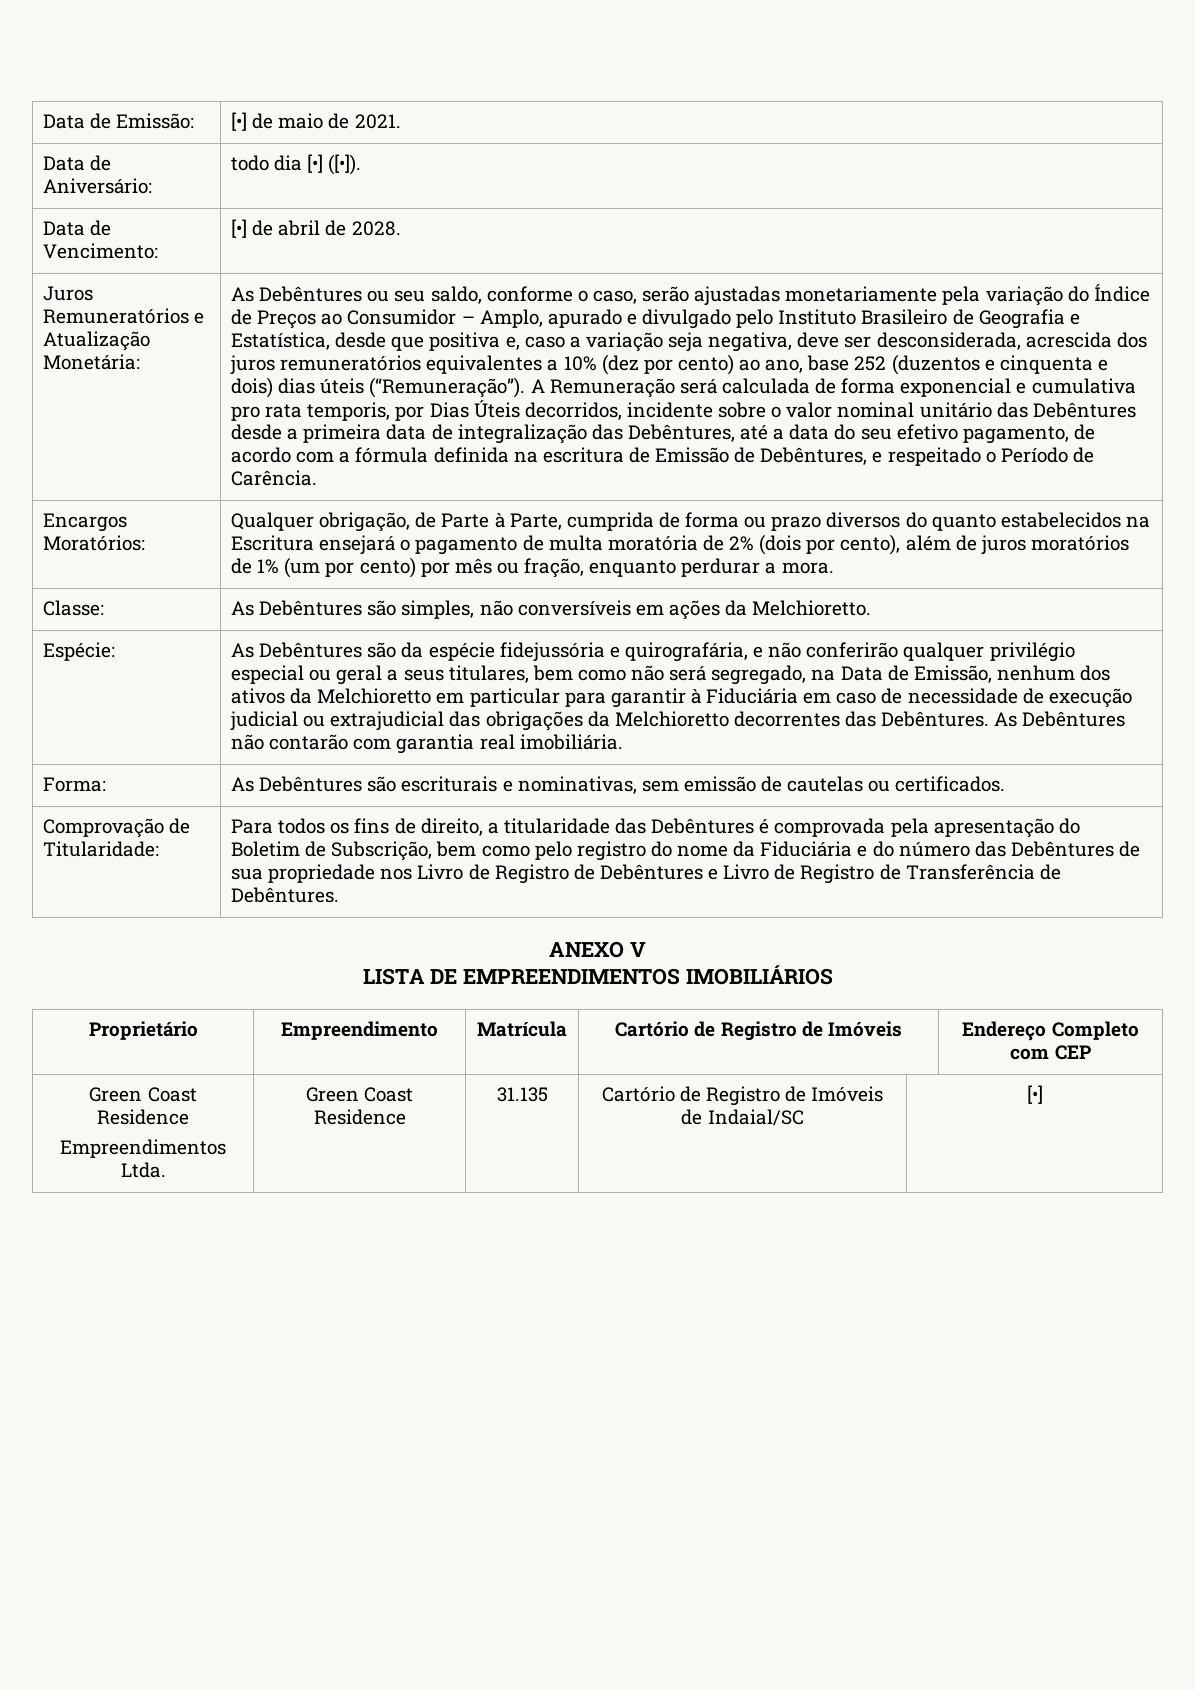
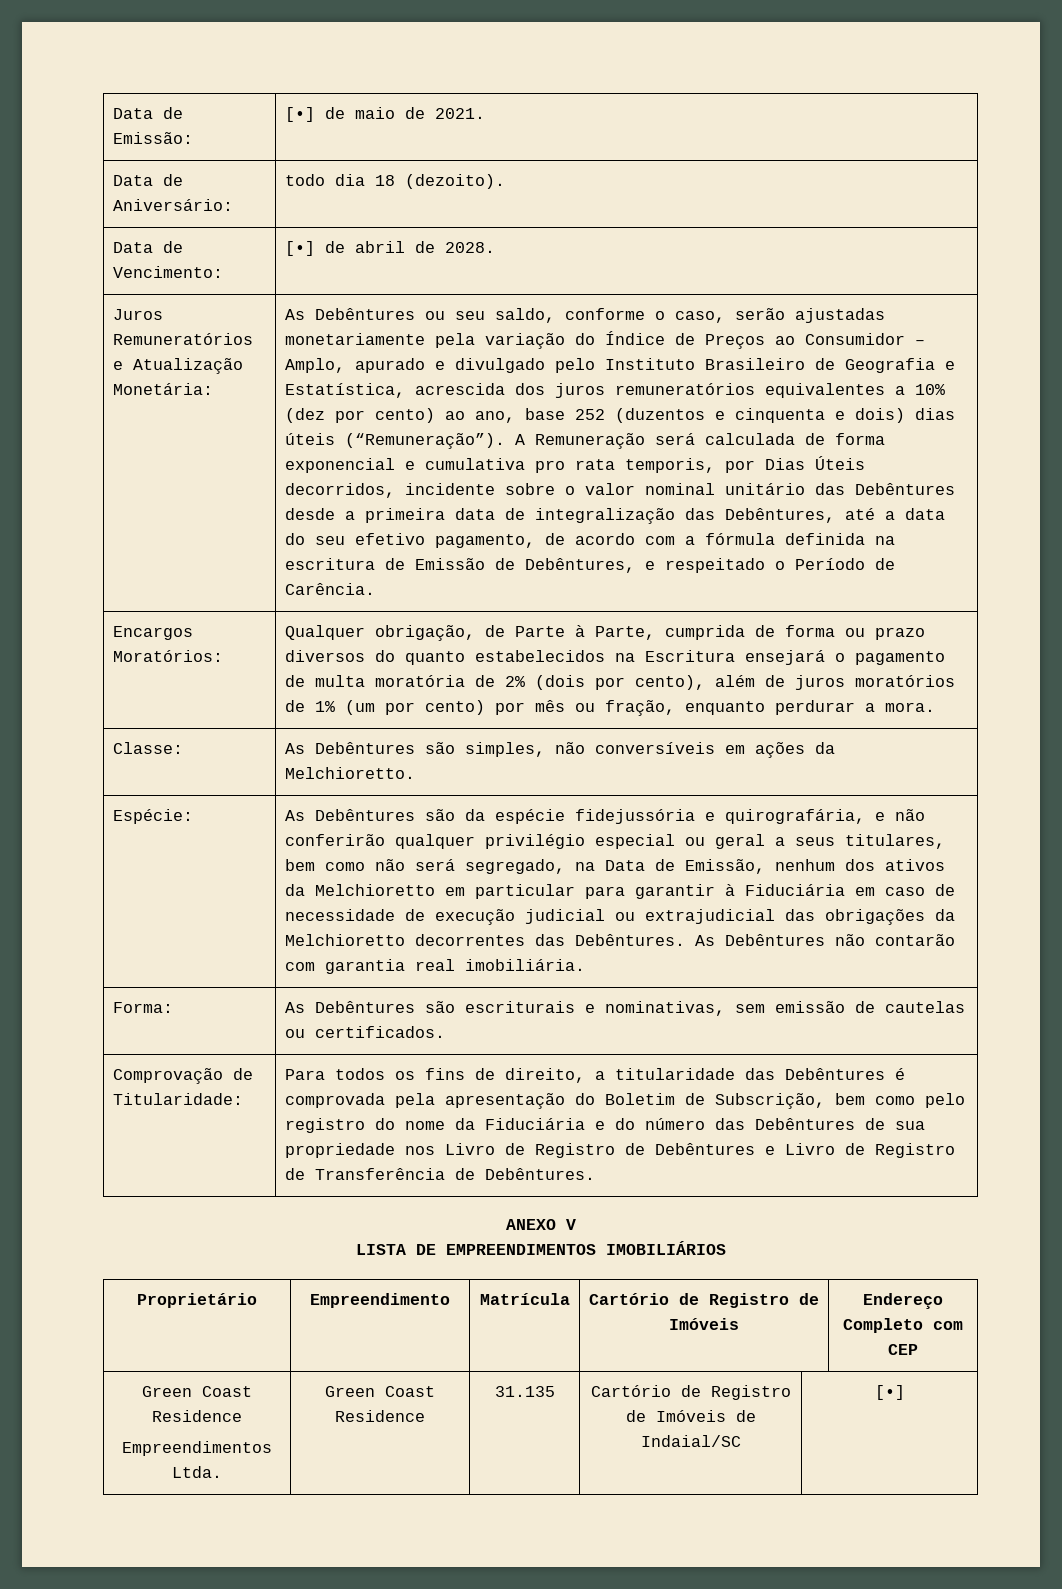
[307,154,362,175] [•] ([•]). -> [374,174,505,189] 18 (dezoito).
[335,332,1021,352] desde que positiva e, caso a variação seja negativa, deve ser desconsiderada, -> (405, 390) none

